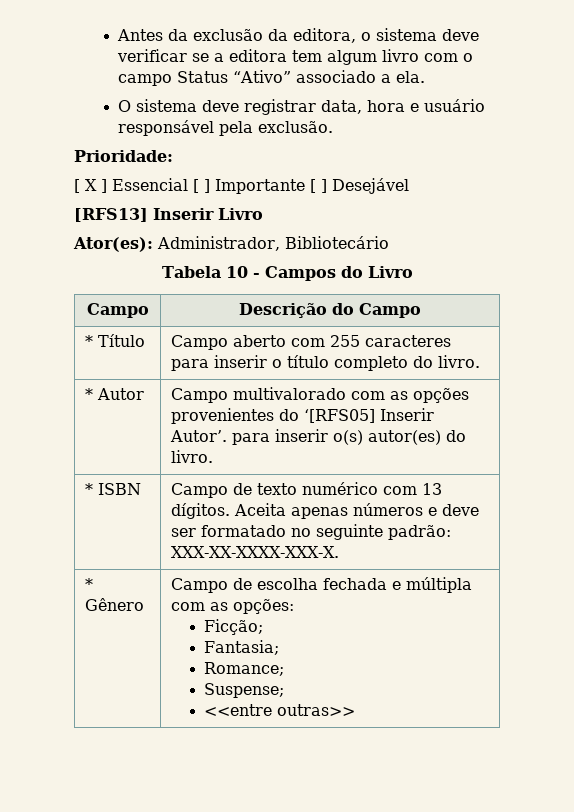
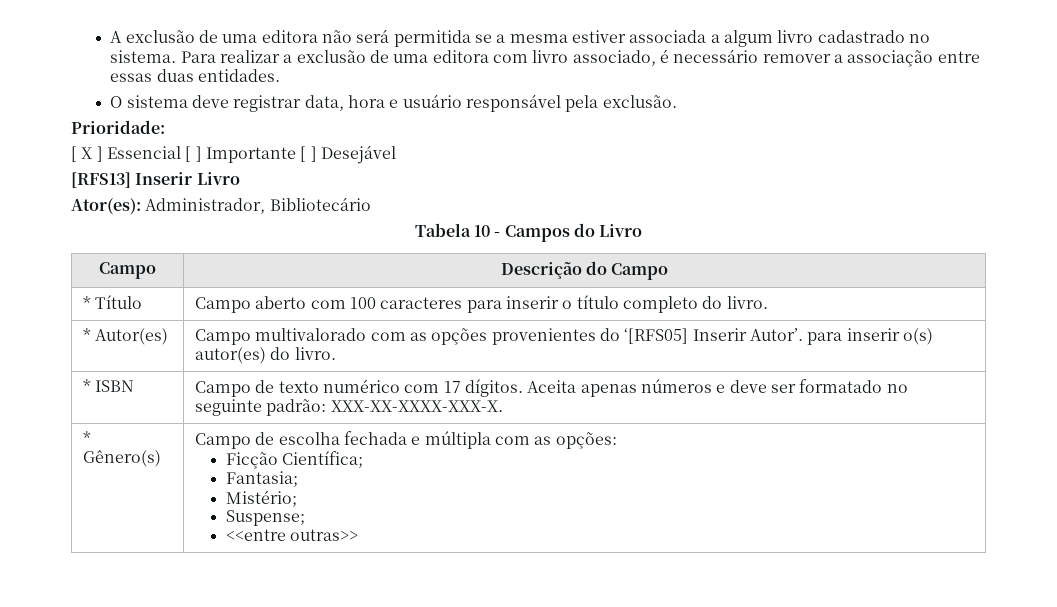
[116,28,479,43] [116,49,473,65] [117,70,425,86] Antes da exclusão da editora, o sistema deve verificar se a editora tem algum livro com o campo Status “Ativo” associado a ela. -> [110,29,930,47] [110,49,980,67] [110,69,281,82] A exclusão de uma editora não será permitida se a mesma estiver associada a algum livro cadastrado no sistema. Para realizar a exclusão de uma editora com livro associado, é necessário remover a associação entre essas duas entidades.
[329,335,360,347] 255 -> [349,297,376,309] 100
[96,388,144,400] Autor -> [95,328,169,345] Autor(es)
[421,483,442,495] 13 -> [443,381,461,393] 17
[84,598,144,611] Gênero -> [83,450,162,467] Gênero(s)
[204,619,264,635] Ficção; -> [225,451,364,469] Ficção Científica;
[204,662,285,676] Romance; -> [225,490,297,507] Mistério;

